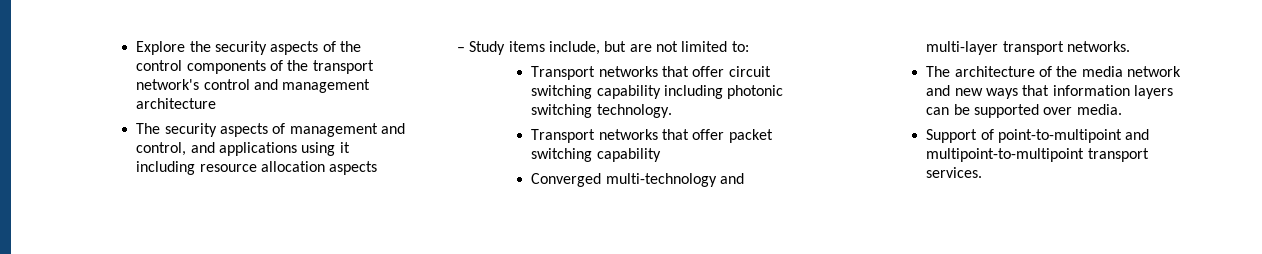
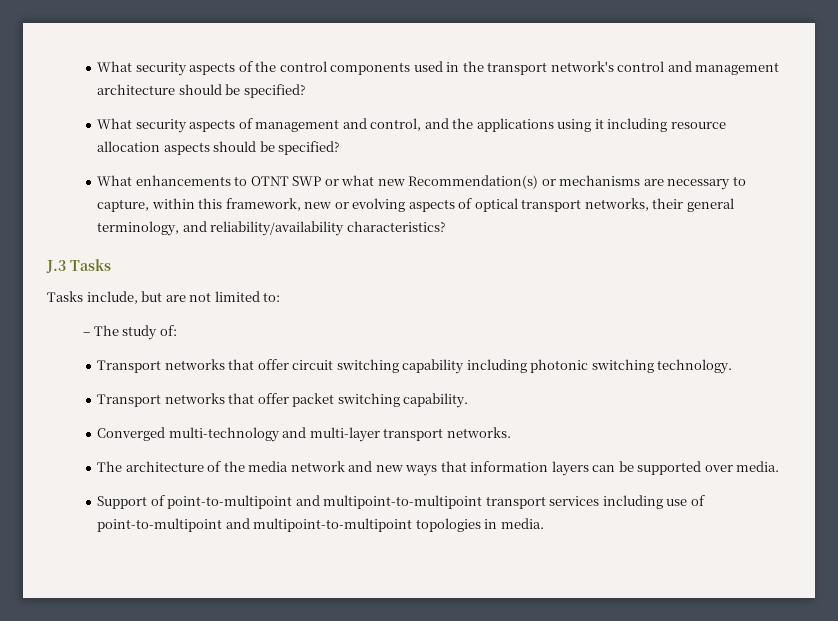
[136,41,211,55] Explore the -> [97,61,133,72] What
[270,60,284,71] of -> [413,61,460,72] used in
[136,123,161,134] // The -> [178,84,306,98] [97,118,133,129] should be specified? // What
(215, 147) none -> [452,118,474,129] the
[457,41,545,55] // – Study items -> [213,141,341,155] [97,175,746,190] [97,198,734,212] [97,221,446,236] [46,259,111,273] [47,291,83,302] should be specified? // What enhancements to OTNT SWP or what new Recommendation(s) or mechanisms are necessary to capture, within this framework, new or evolving aspects of optical transport networks, their general terminology, and reliability/availability characteristics? // J.3 Tasks // Tasks
(749, 46) none -> [82,325,177,340] // – The study of:
[596,148,661,162] capability -> [403,393,469,408] capability.
[926,167,983,178] services. -> [549,495,705,509] [97,518,544,532] services including use of point-to-multipoint and multipoint-to-multipoint topologies in media.

